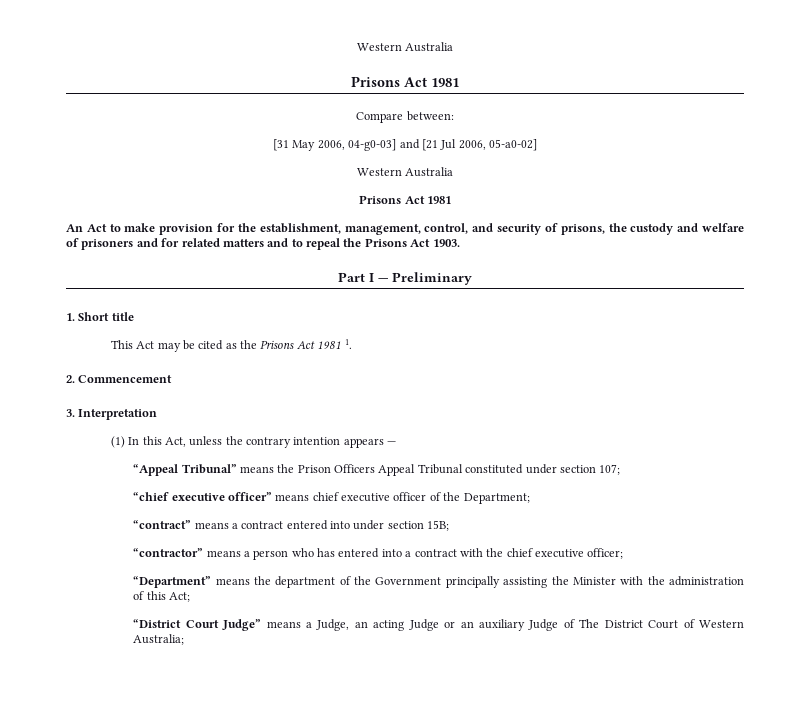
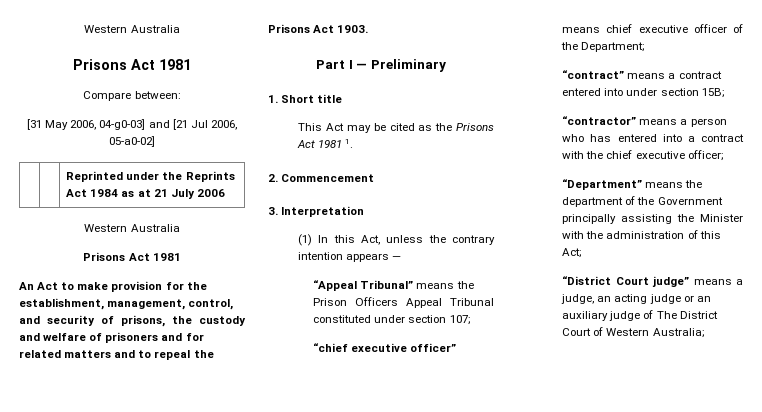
(537, 145) none -> [66,171,235,182] [66,189,225,199] // | | Reprinted under the Reprints Act 1984 as at 21 July 2006
[222,619,350,631] Judge” means a Judge, -> [652,276,743,287] [561,294,595,304] judge” means a judge,
[408,619,439,631] Judge -> [649,294,681,304] judge
[528,619,559,631] Judge -> [609,311,641,321] judge

